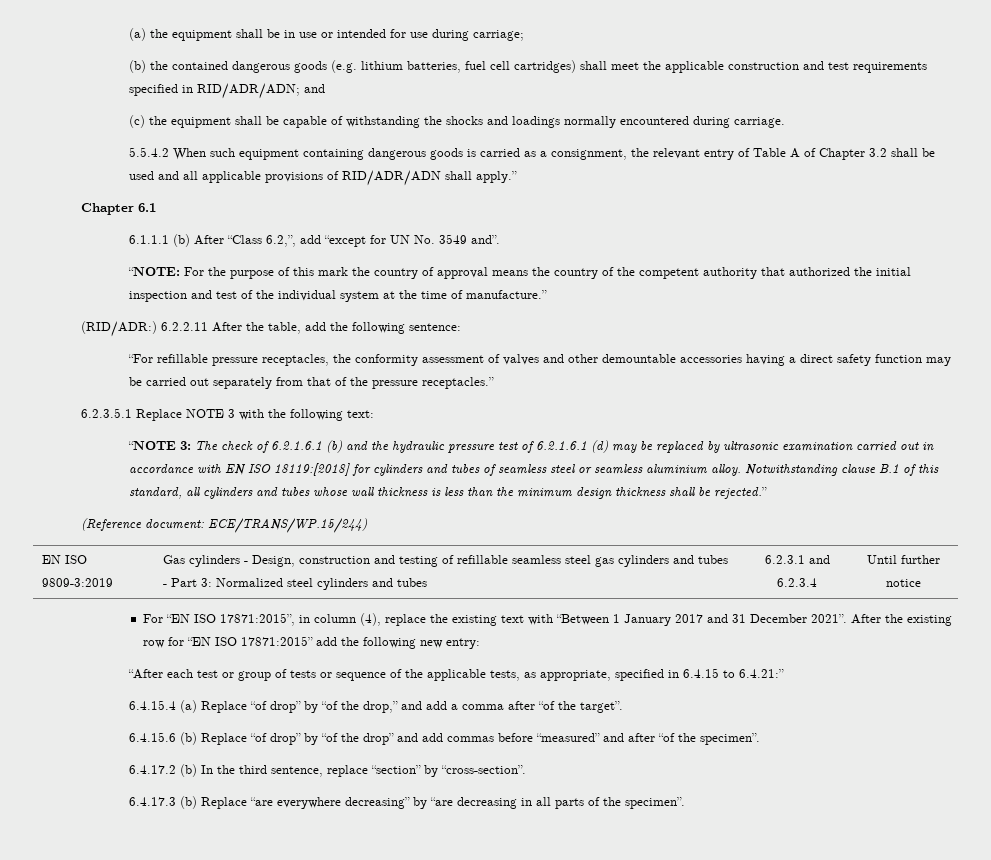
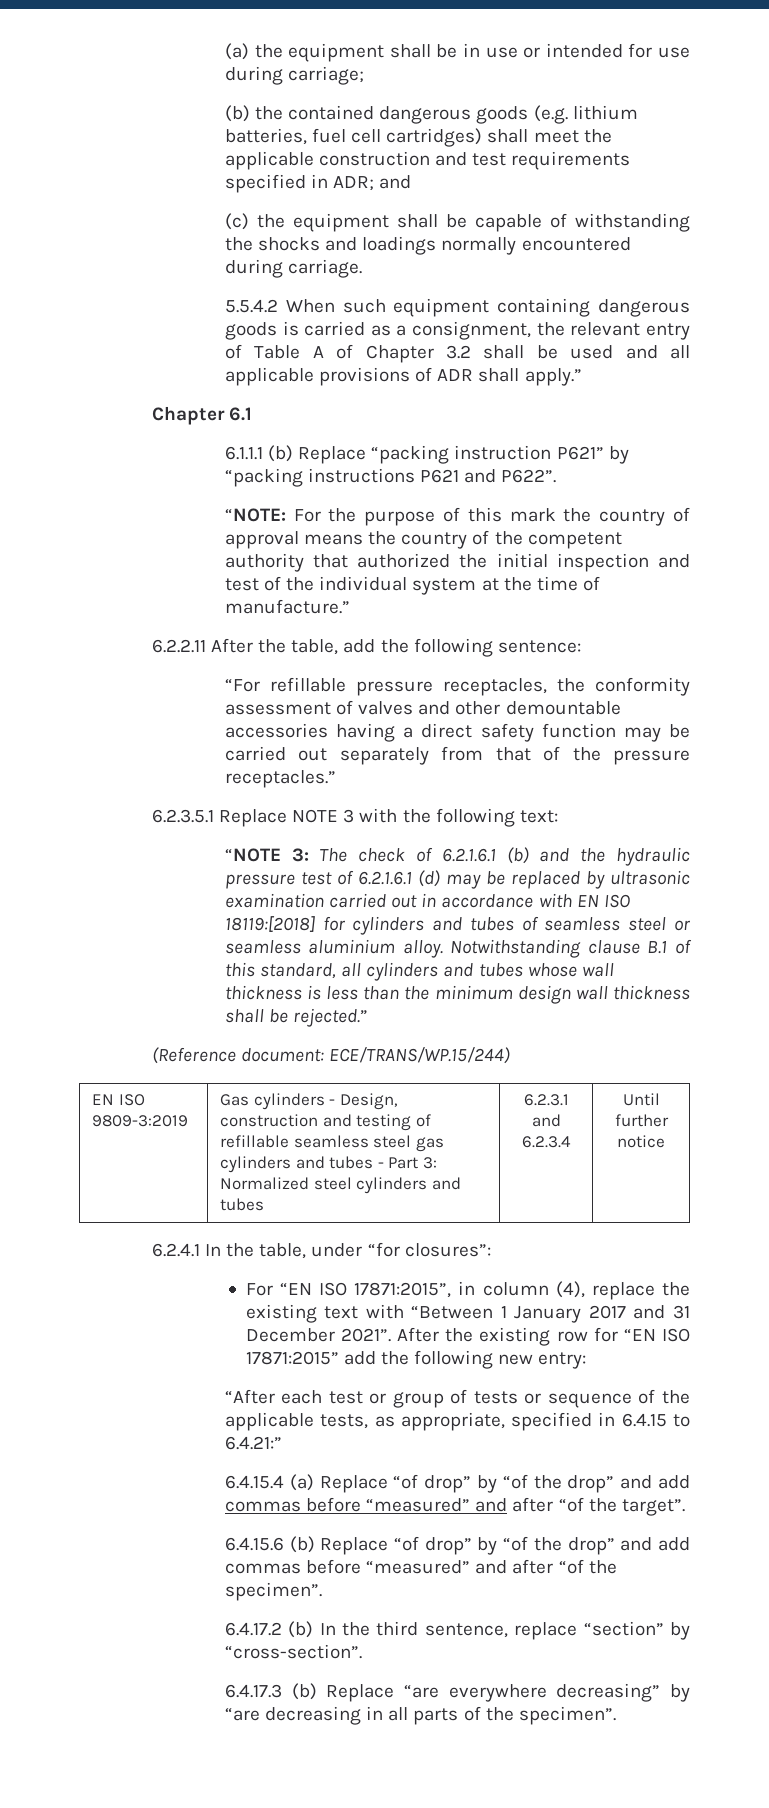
[196,83,300,99] RID/ADR/ADN; -> [333,176,375,191] ADR;
[341,170,441,186] RID/ADR/ADN -> [437,369,474,381] ADR
[193,234,500,247] After “Class 6.2,”, add “except for UN No. 3549 and”. -> [298,445,629,464] [224,468,557,487] Replace “packing instruction P621” by “packing instructions P621 and P622”.
[80,321,157,337] (RID/ADR:) -> (350, 606) none
(612, 493) none -> [575,986,608,1000] wall
(921, 583) none -> [151,1242,491,1259] // 6.2.4.1 In the table, under “for closures”:
[362,701,504,713] drop,” and add a comma -> [567,1475,691,1493] [224,1497,508,1512] drop” and add commas before “measured” and

